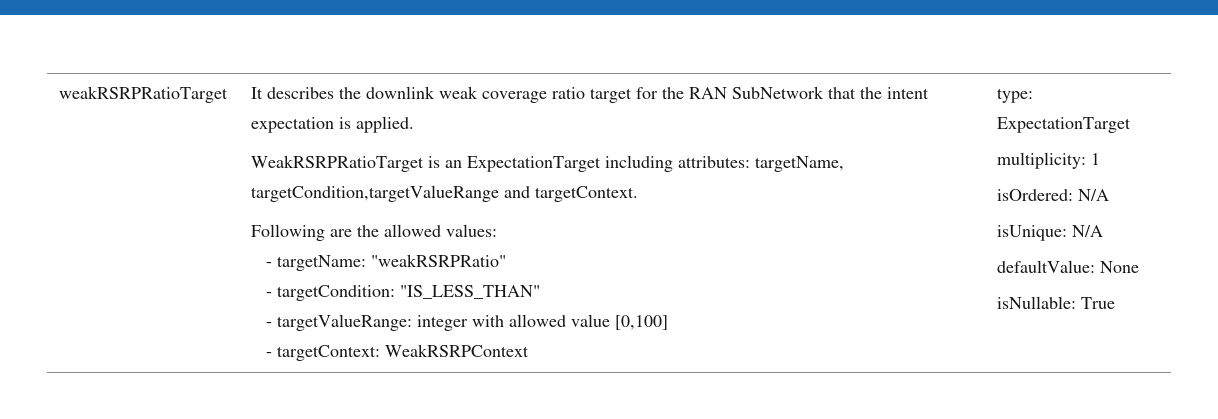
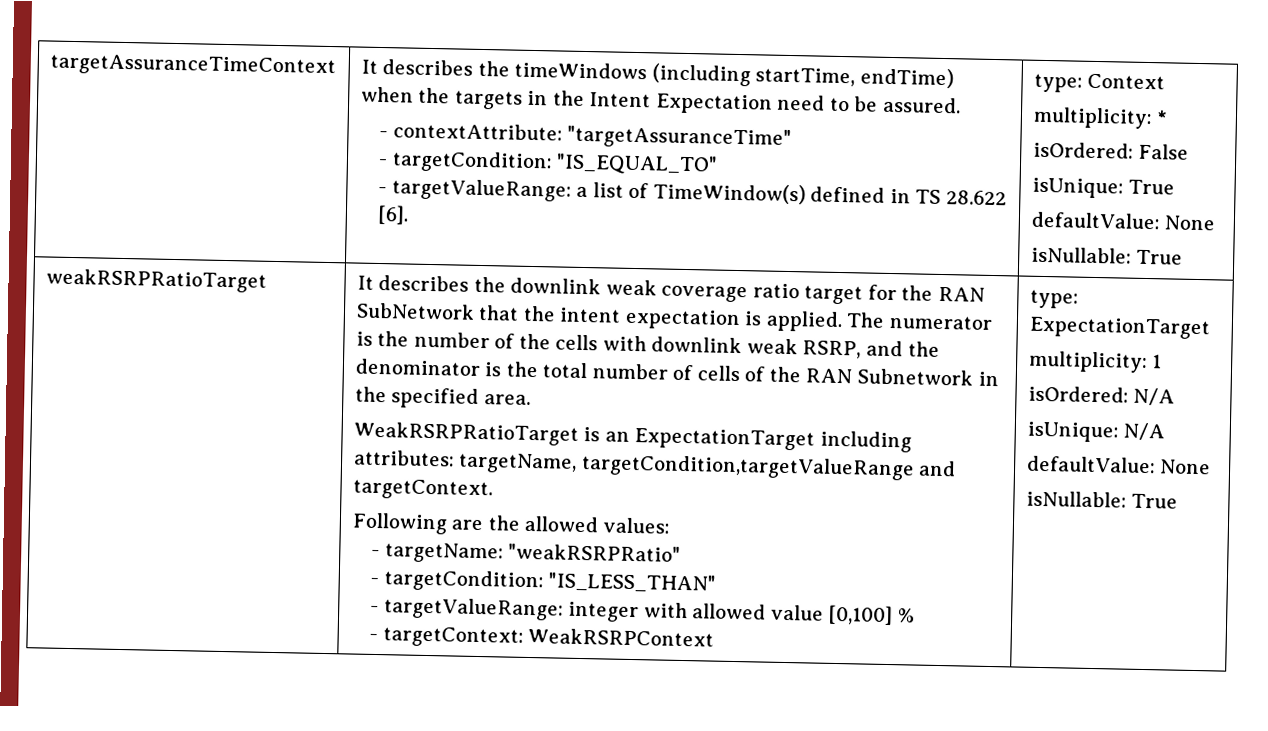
(58, 94) none -> [49,53,336,79] [360,59,954,89] [360,86,962,115] [379,122,793,151] [378,150,719,176] [378,178,1007,206] [377,204,410,225] [1033,73,1166,93] [1032,106,1169,130] [1032,141,1190,160] [1031,177,1176,199] [1030,211,1217,231] [1030,246,1184,265] targetAssuranceTimeContext | It describes the timeWindows (including startTime, endTime) when the targets in the Intent Expectation need to be assured. // - contextAttribute: "targetAssuranceTime" // - targetCondition: "IS_EQUAL_TO" // - targetValueRange: a list of TimeWindow(s) defined in TS 28.622 [6]. | type: Context // multiplicity: * // isOrdered: False // isUnique: True // defaultValue: None // isNullable: True //
(414, 124) none -> [846,312,993,330] [355,330,940,359] [354,358,999,387] [354,386,531,409] The numerator is the number of the cells with downlink weak RSRP, and the denominator is the total number of cells of the RAN Subnetwork in the specified area.
(669, 322) none -> [897,608,915,623] %

